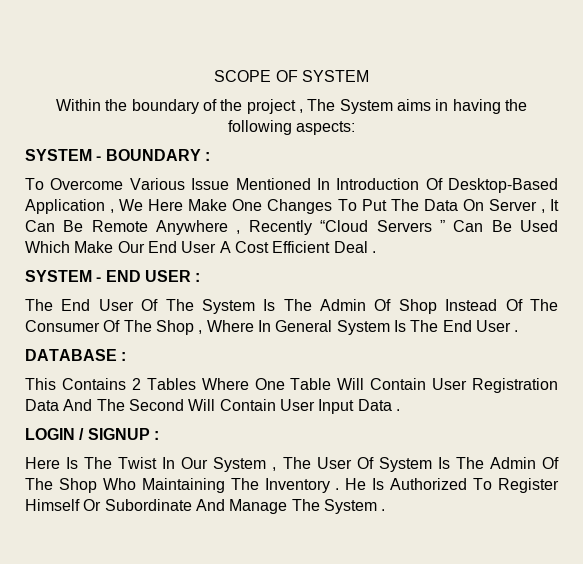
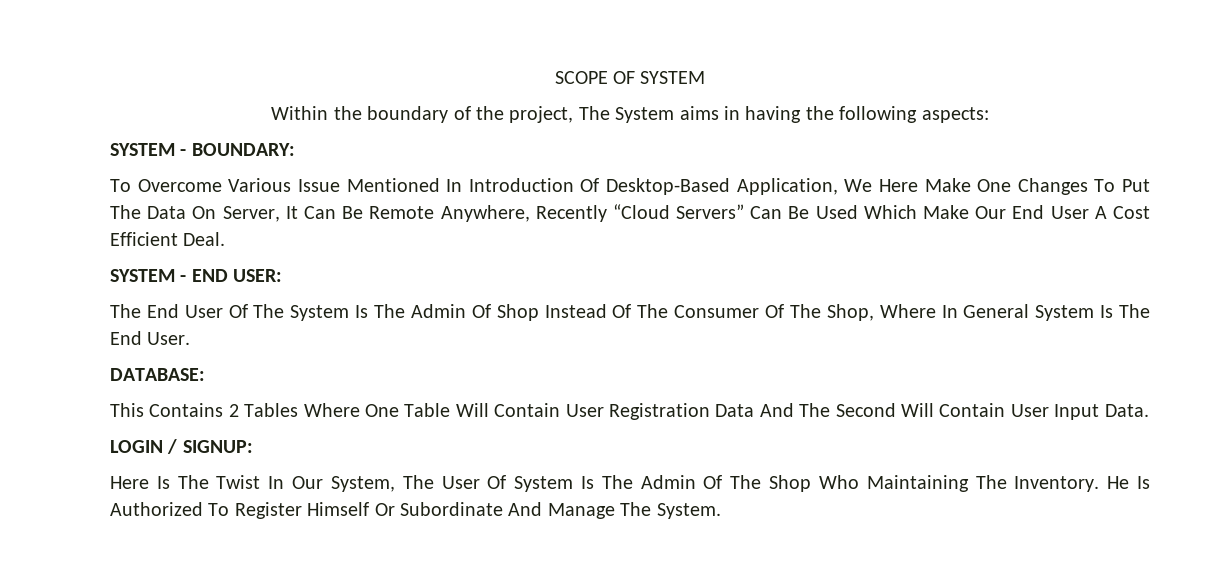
[246,99,303,114] project , -> [509,106,574,123] project,
[105,149,210,161] BOUNDARY : -> [191,143,295,156] BOUNDARY:
[25,199,115,214] Application , -> [736,178,838,195] Application,
[488,199,545,213] Server , -> [222,206,280,222] Server,
[156,220,445,235] Anywhere , Recently “Cloud Servers ” -> [440,204,745,222] Anywhere, Recently “Cloud Servers”
[333,241,376,253] Deal . -> [183,232,226,246] Deal.
[144,270,201,282] USER : -> [233,269,283,282] USER:
[155,320,203,335] Shop , -> [826,304,874,321] Shop,
[475,320,519,332] [25,349,127,361] User . // DATABASE : -> [147,332,191,345] [110,368,205,381] User. // DATABASE:
[357,399,400,411] Data . -> [1104,404,1149,417] Data.
[87,428,159,440] SIGNUP : -> [182,440,253,453] SIGNUP:
[213,457,277,472] System , -> [330,476,395,492] System,
[264,478,340,493] Inventory . -> [1014,476,1100,492] Inventory.
[323,499,386,514] System . -> [656,503,721,519] System.

